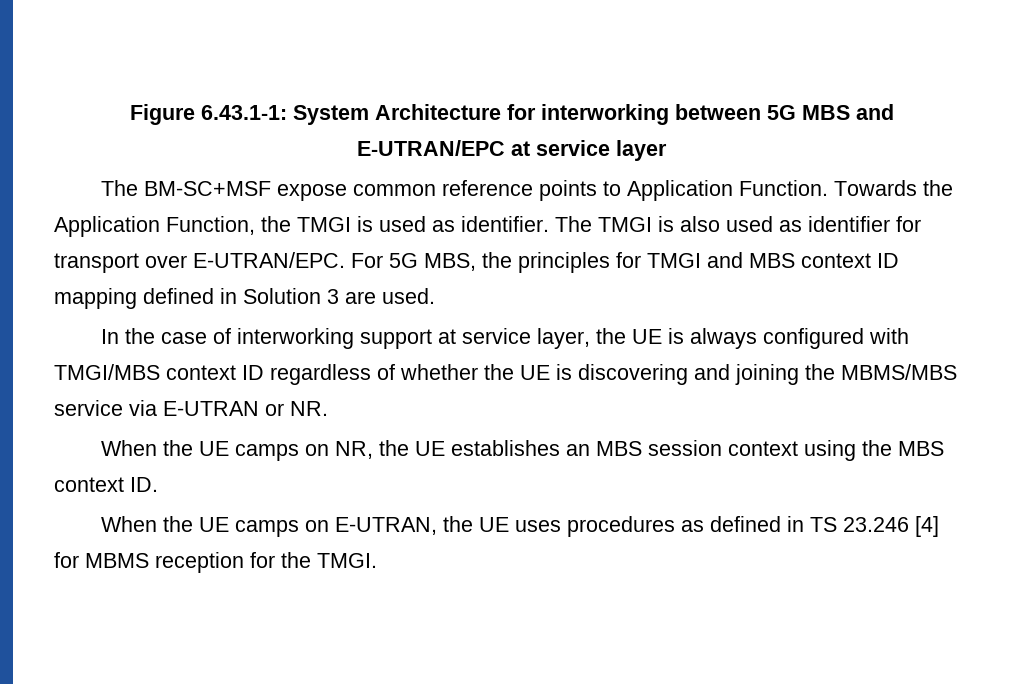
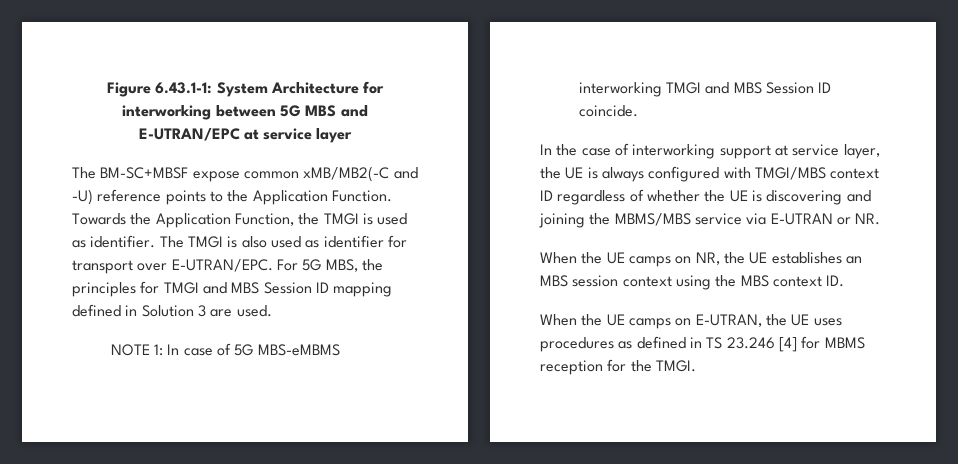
[143,181,271,196] BM-SC+MSF -> [100,167,189,179] BM-SC+MBSF
(436, 190) none -> [303,166,418,182] [72,189,93,205] xMB/MB2(-C and -U)
(621, 188) none -> [227,190,249,202] the
[801,253,871,268] context -> [263,282,312,294] Session
(435, 296) none -> [110,343,340,356] [578,82,832,97] [578,105,638,117] // NOTE 1: In case of 5G MBS-eMBMS interworking TMGI and MBS Session ID coincide.

